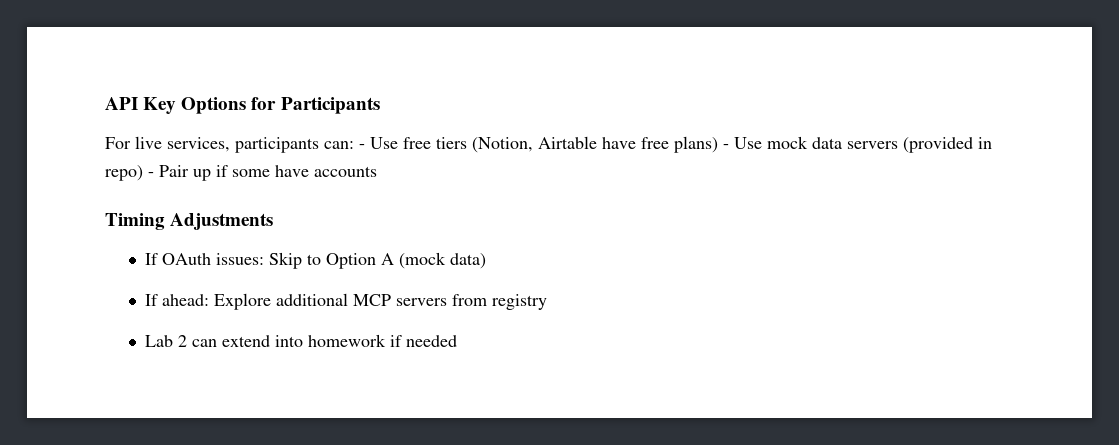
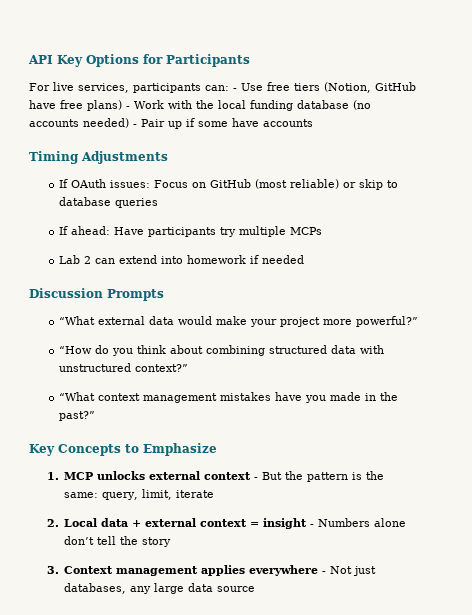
[538,136,597,149] Airtable -> [375,82,416,91] GitHub
[734,136,992,153] [105,165,143,181] Use mock data servers (provided in repo) -> [134,100,371,111] [29,118,129,128] Work with the local funding database (no accounts needed)
[268,252,486,269] [144,293,547,310] Skip to Option A (mock data) // If ahead: Explore additional MCP servers from registry -> [153,179,398,190] [58,197,158,208] [58,226,322,237] Focus on GitHub (most reliable) or skip to database queries // If ahead: Have participants try multiple MCPs
(457, 341) none -> [29,288,164,301] [58,316,418,327] [58,345,384,356] [58,363,188,372] [58,392,398,403] [58,411,95,421] [29,443,217,456] [46,471,385,482] [64,489,215,500] [46,518,407,529] [64,536,172,547] [46,565,377,576] [64,583,256,594] // Discussion Prompts // “What external data would make your project more powerful?” // “How do you think about combining structured data with unstructured context?” // “What context management mistakes have you made in the past?” // Key Concepts to Emphasize // 1. MCP unlocks external context - But the pattern is the same: query, limit, iterate // 2. Local data + external context = insight - Numbers alone don’t tell the story // 3. Context management applies everywhere - Not just databases, any large data source

